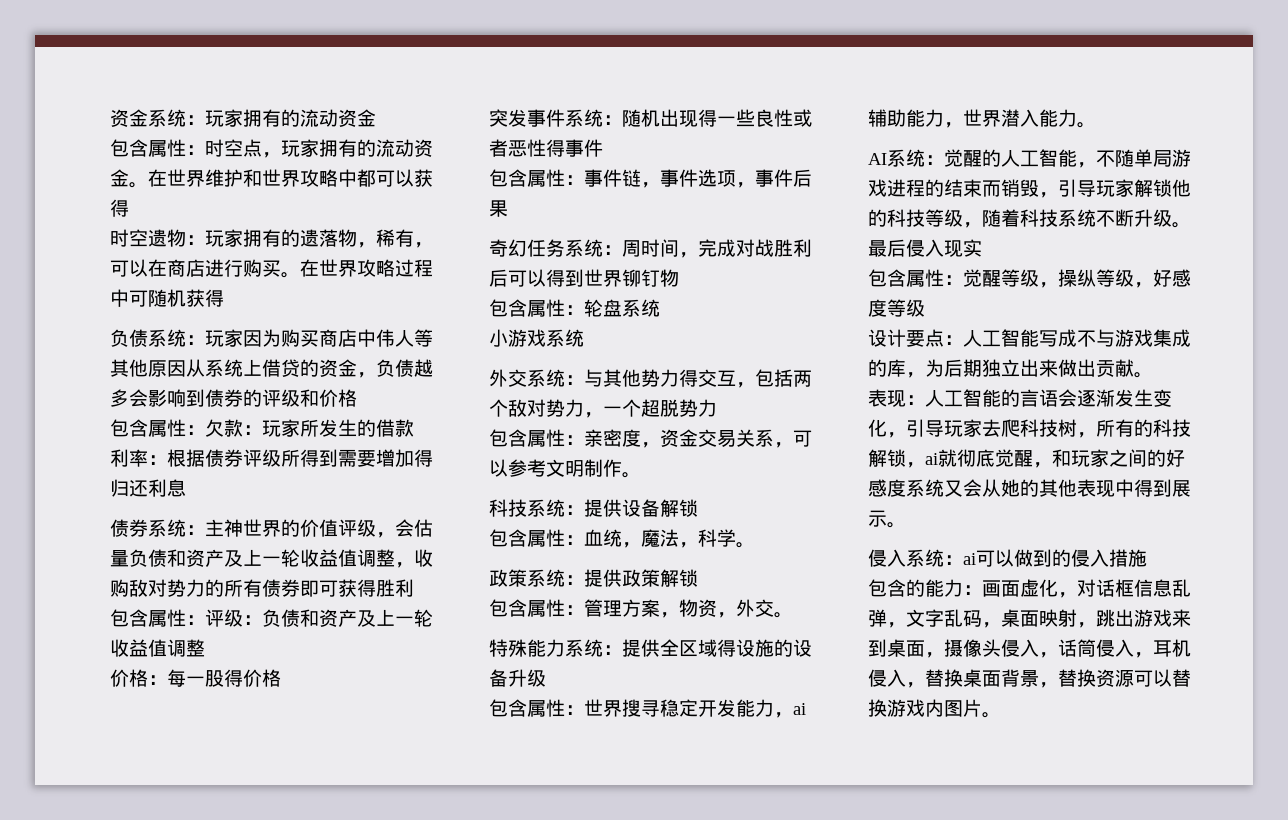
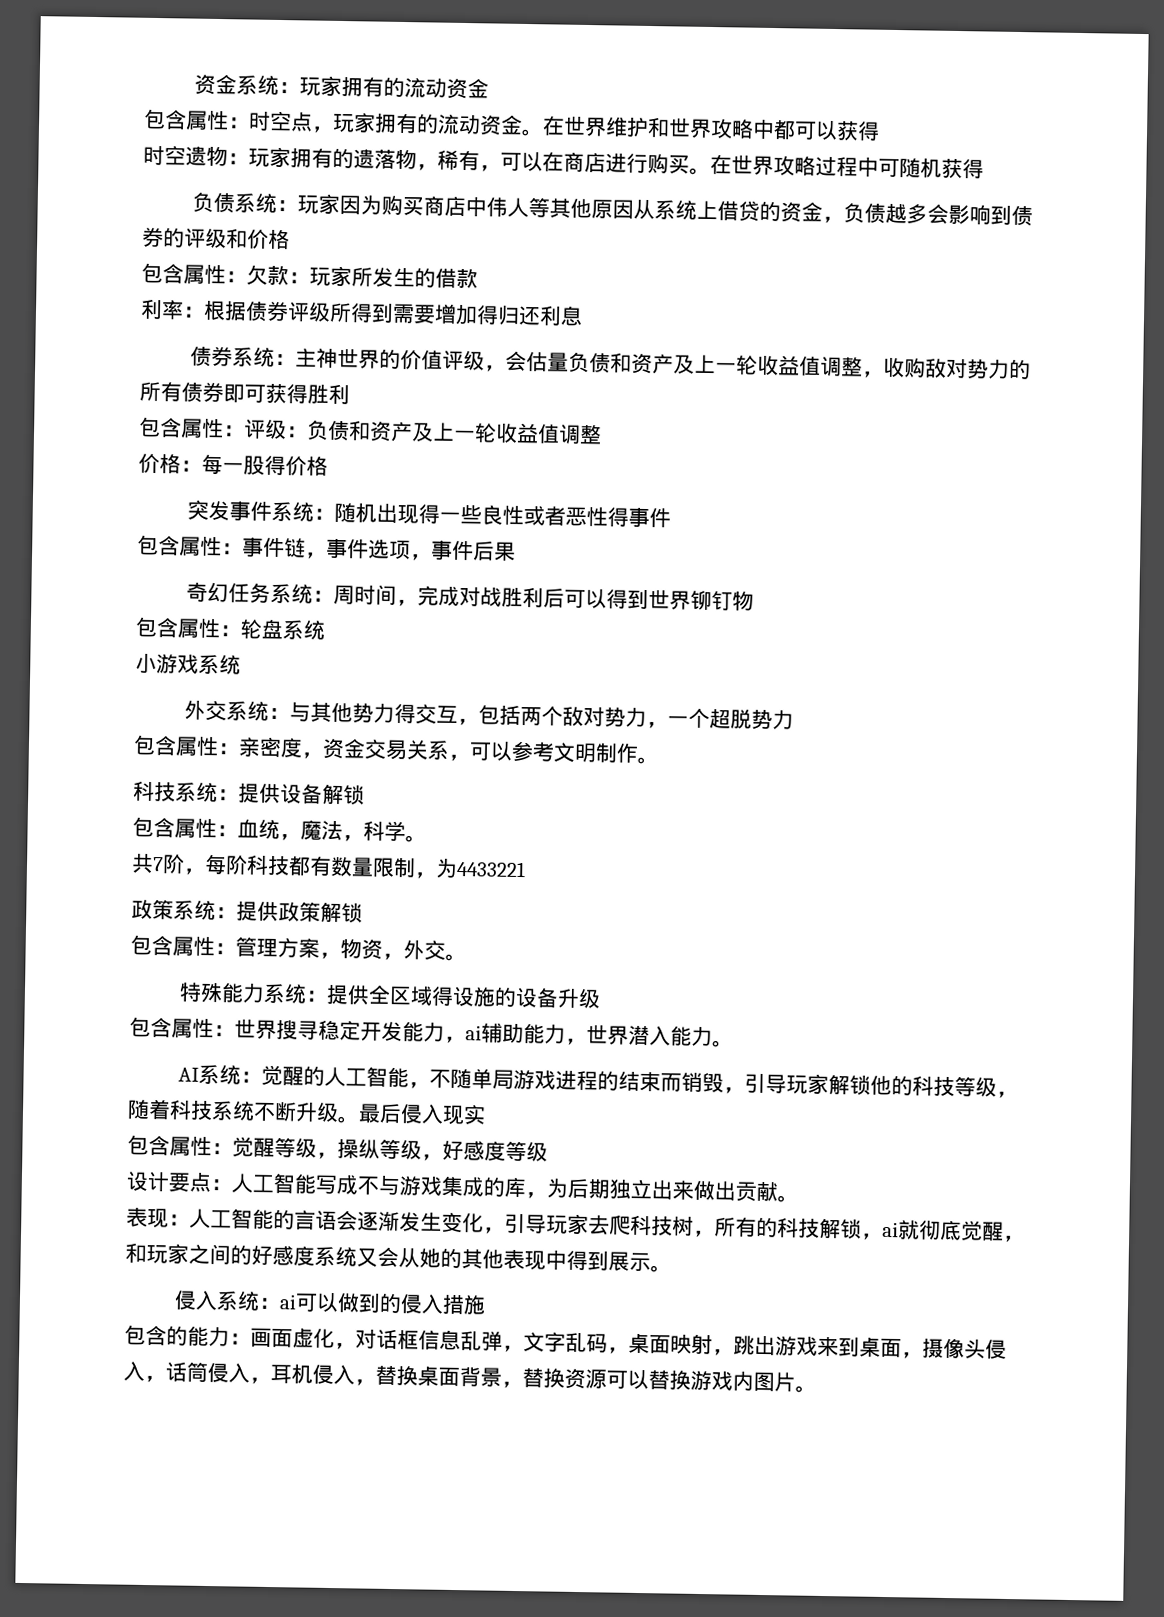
(755, 545) none -> [131,853,526,879] // 共7阶，每阶科技都有数量限制，为4433221

